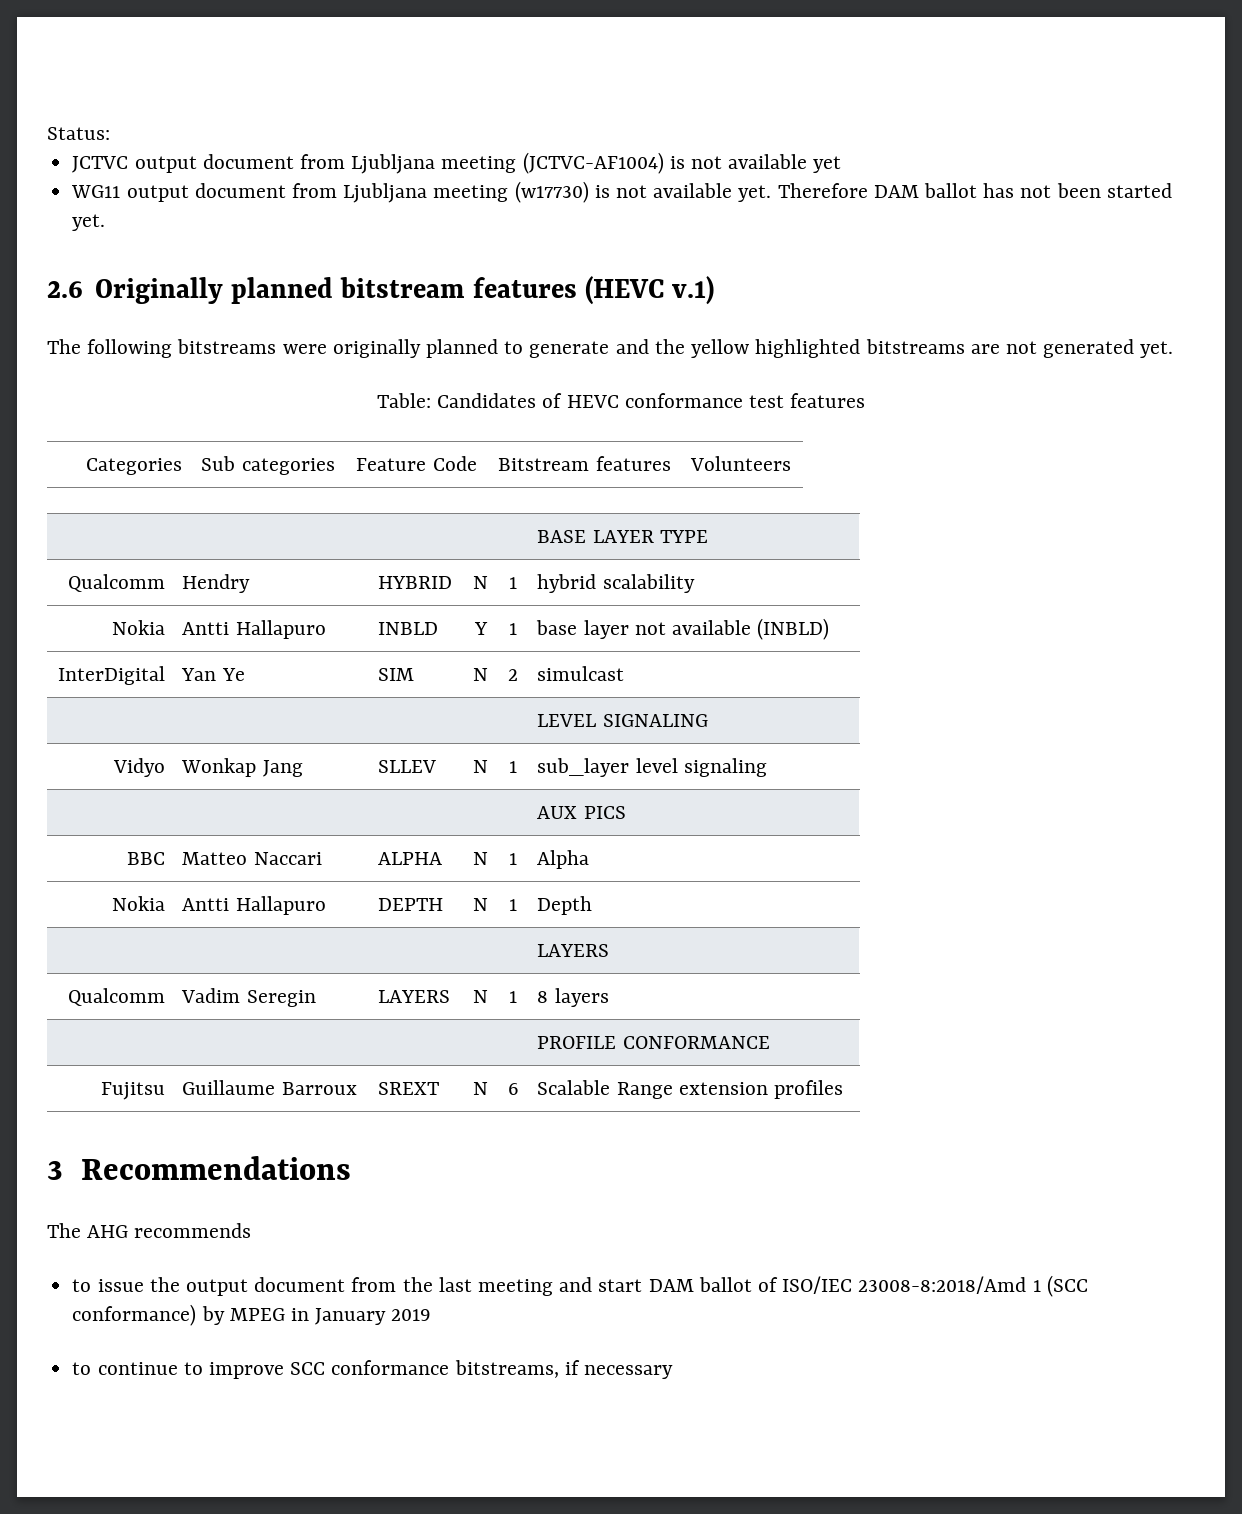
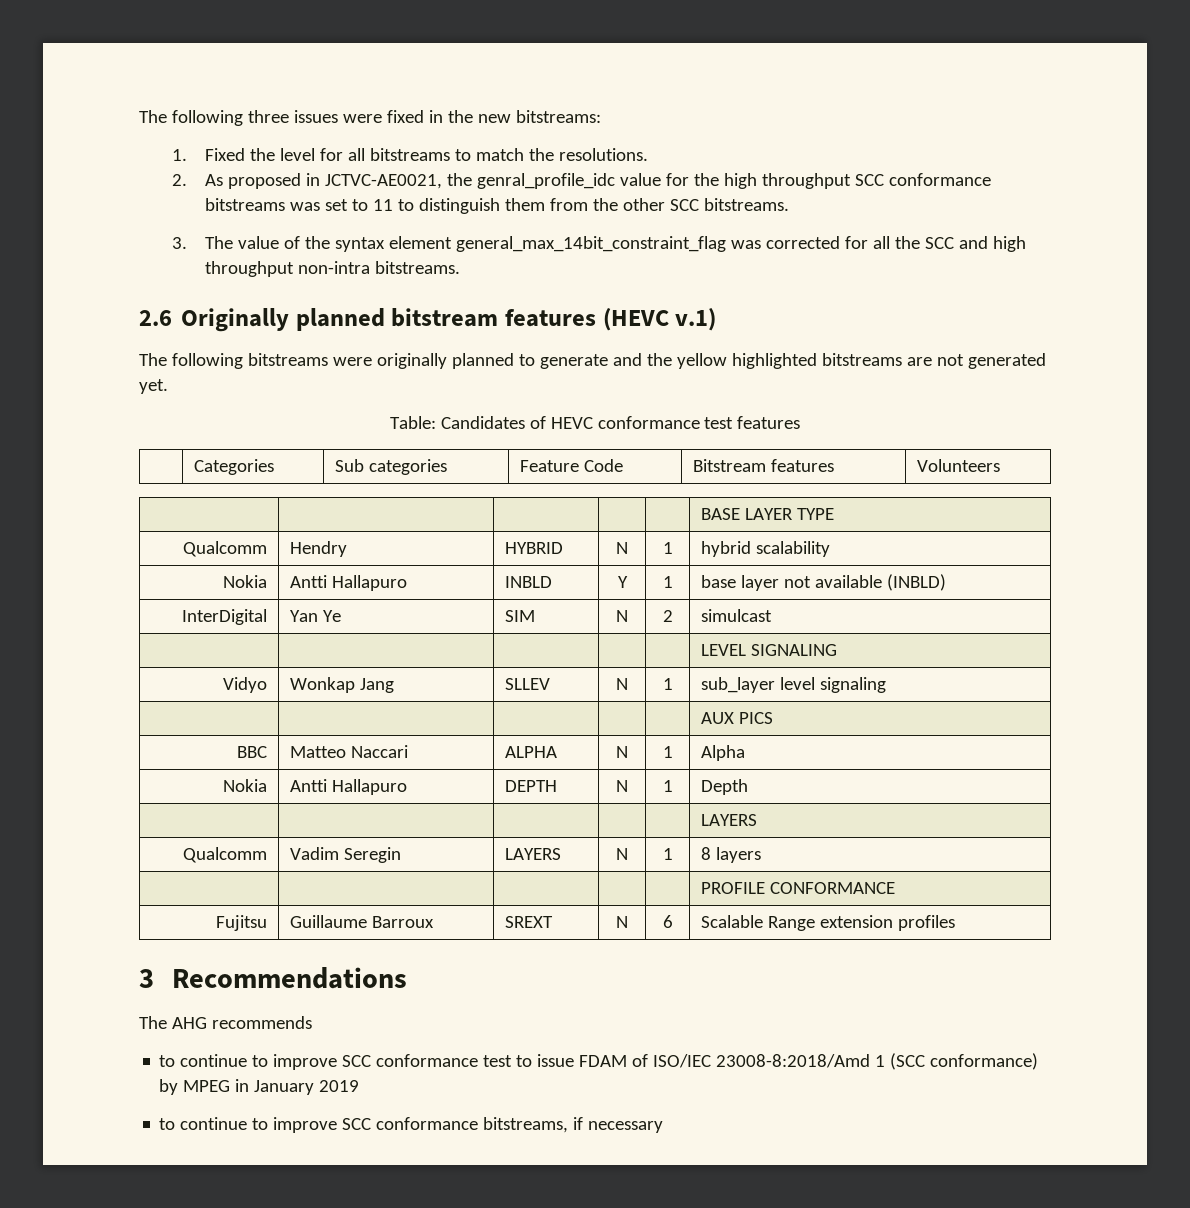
[47,127,110,140] [72,152,842,174] [71,181,1172,203] [72,214,106,231] Status: // JCTVC output document from Ljubljana meeting (JCTVC-AF1004) is not available yet // WG11 output document from Ljubljana meeting (w17730) is not available yet. Therefore DAM ballot has not been started yet. -> [139,110,601,126] [171,148,648,161] [171,173,991,189] [204,198,789,214] [171,236,1026,252] [204,261,460,277] The following three issues were fixed in the new bitstreams: // 1. Fixed the level for all bitstreams to match the resolutions. // 2. As proposed in JCTVC-AE0021, the genral_profile_idc value for the high throughput SCC conformance bitstreams was set to 11 to distinguish them from the other SCC bitstreams. // 3. The value of the syntax element general_max_14bit_constraint_flag was corrected for all the SCC and high throughput non-intra bitstreams.
[97,1277,752,1296] issue the output document from the last meeting and start DAM ballot -> [180,1054,628,1070] continue to improve SCC conformance test to issue FDAM

